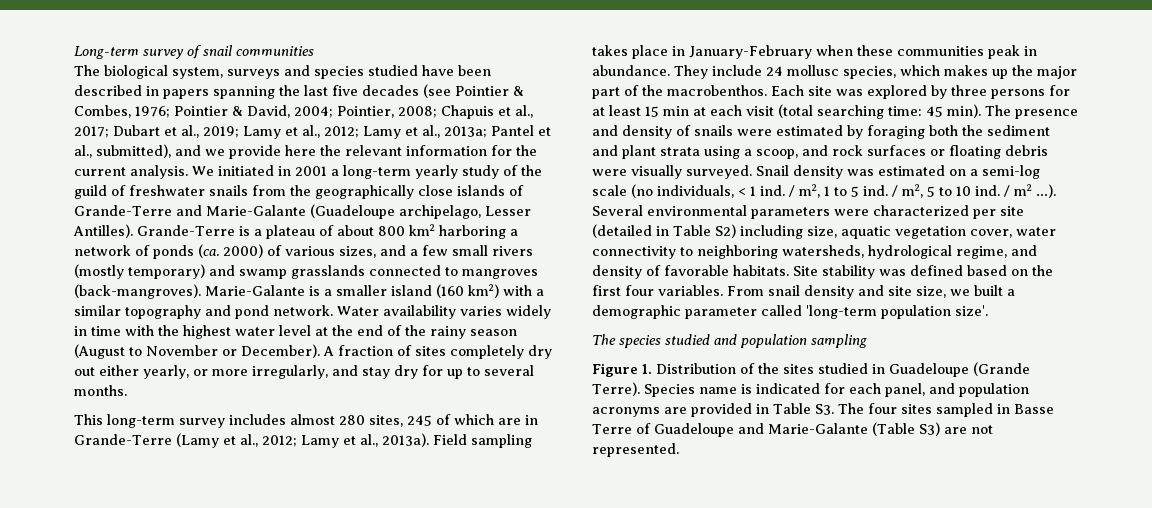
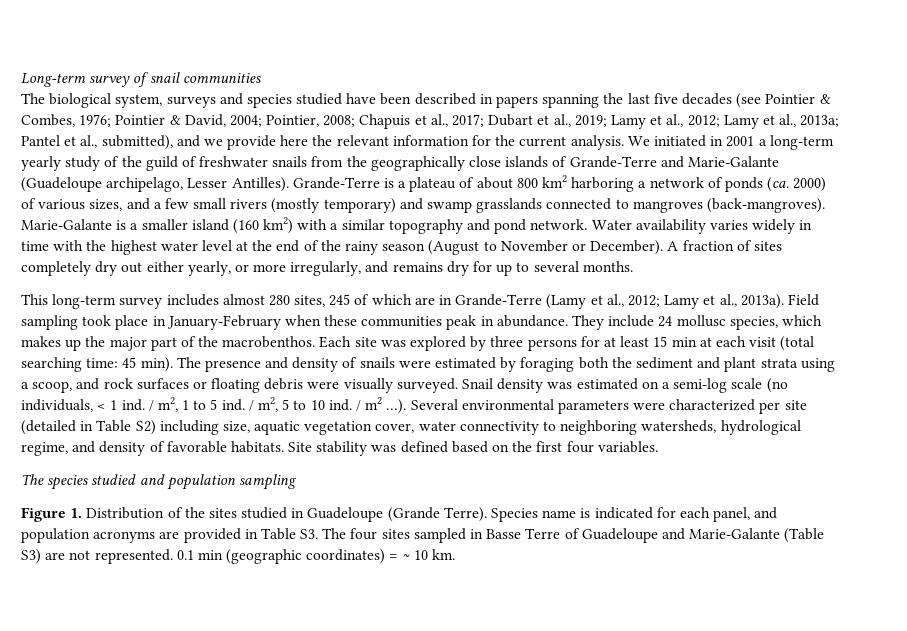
[362,367,390,379] stay -> [392,262,443,272] remains
[592,45,628,56] takes -> [82,315,112,326] took
[727,285,1015,299] [592,305,988,319] From snail density and site size, we built a demographic parameter called 'long-term population size'. -> (658, 447) none
(679, 450) none -> [176,549,456,564] 0.1 min (geographic coordinates) = ~ 10 km.

